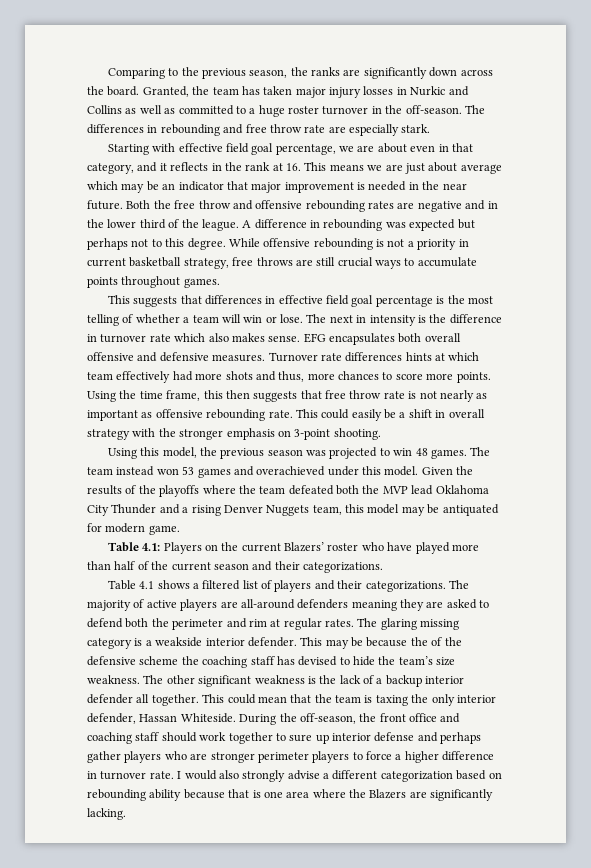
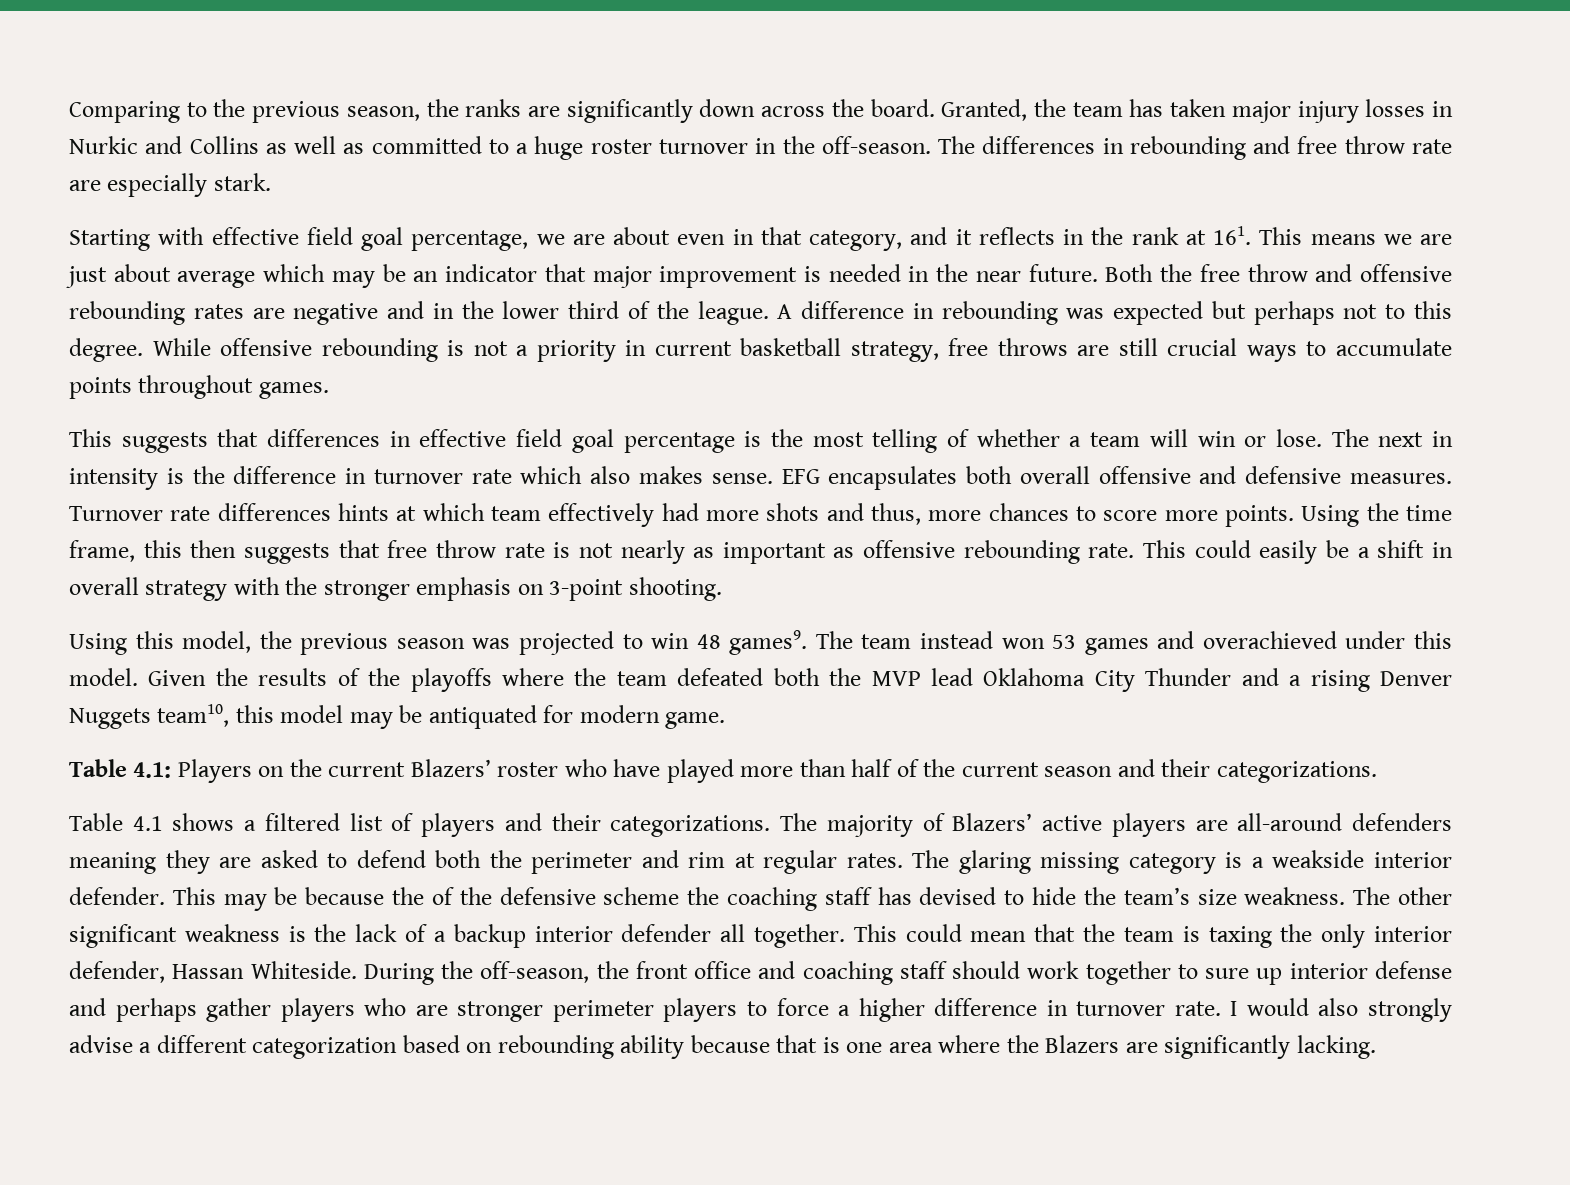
[286,163,301,171] 16. -> [1213,226,1251,245] 161.
[430,449,467,459] games. -> [729,630,808,655] games9.
[312,505,342,515] team, -> [157,704,230,727] team10,
(145, 603) none -> [952,813,1033,831] Blazers’

